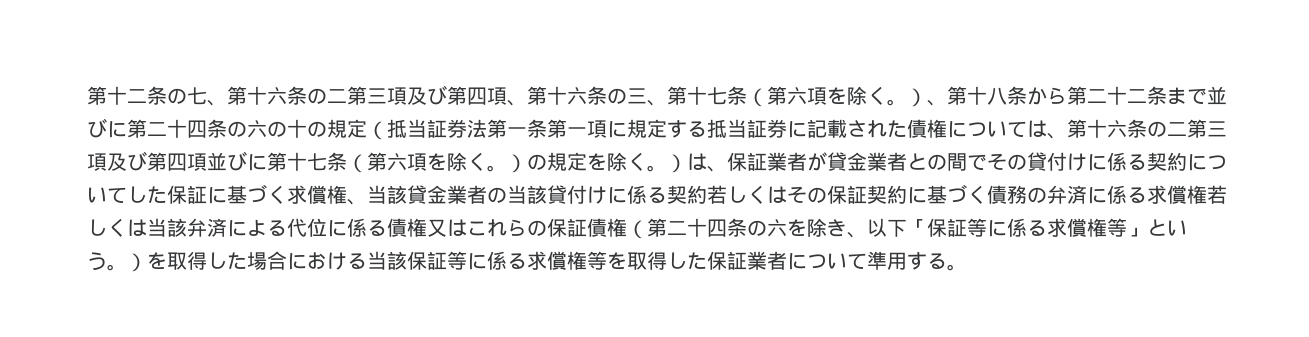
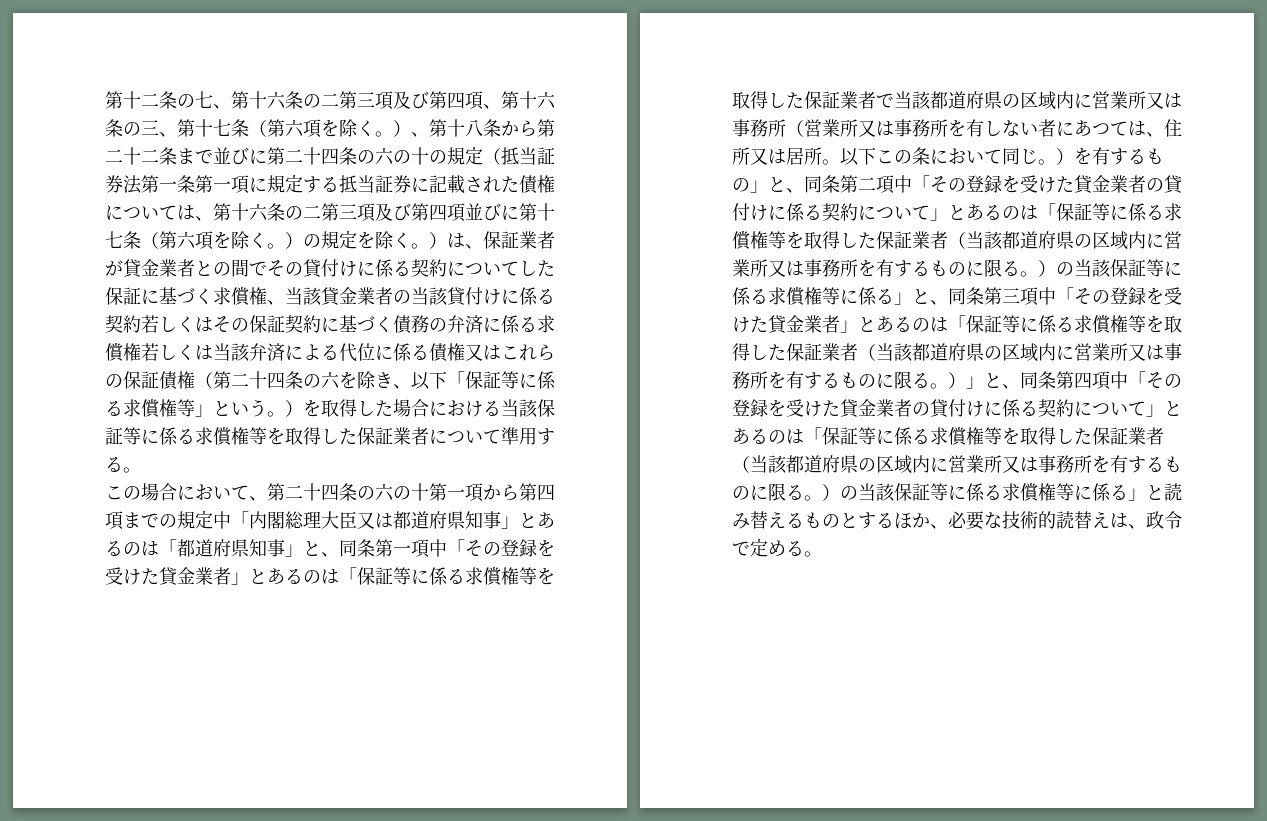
(967, 267) none -> [104,483,555,502] [104,510,555,530] [104,539,555,558] [104,566,555,586] [731,91,1182,110] [731,119,1182,137] [731,147,1164,166] [731,175,1183,194] [731,203,1182,221] [731,230,1182,250] [731,259,1182,278] [731,286,1182,306] [731,314,1182,334] [731,343,1182,362] [731,371,1182,390] [731,399,1182,418] [731,426,1164,446] [731,455,1182,474] [731,482,1182,502] [731,511,1182,530] [731,538,822,557] // この場合において、第二十四条の六の十第一項から第四項までの規定中「内閣総理大臣又は都道府県知事」とあるのは「都道府県知事」と、同条第一項中「その登録を受けた貸金業者」とあるのは「保証等に係る求償権等を取得した保証業者で当該都道府県の区域内に営業所又は事務所（営業所又は事務所を有しない者にあつては、住所又は居所。以下この条において同じ。）を有するもの」と、同条第二項中「その登録を受けた貸金業者の貸付けに係る契約について」とあるのは「保証等に係る求償権等を取得した保証業者（当該都道府県の区域内に営業所又は事務所を有するものに限る。）の当該保証等に係る求償権等に係る」と、同条第三項中「その登録を受けた貸金業者」とあるのは「保証等に係る求償権等を取得した保証業者（当該都道府県の区域内に営業所又は事務所を有するものに限る。）」と、同条第四項中「その登録を受けた貸金業者の貸付けに係る契約について」とあるのは「保証等に係る求償権等を取得した保証業者（当該都道府県の区域内に営業所又は事務所を有するものに限る。）の当該保証等に係る求償権等に係る」と読み替えるものとするほか、必要な技術的読替えは、政令で定める。

